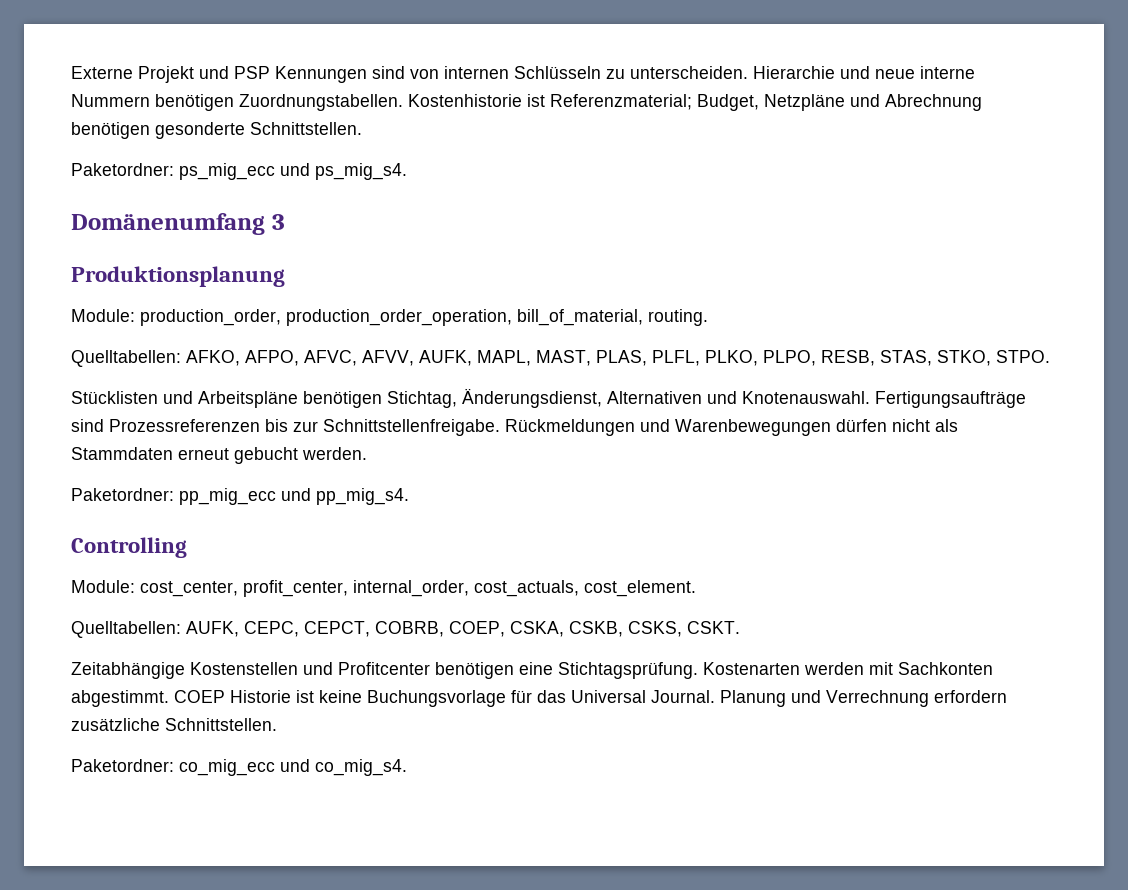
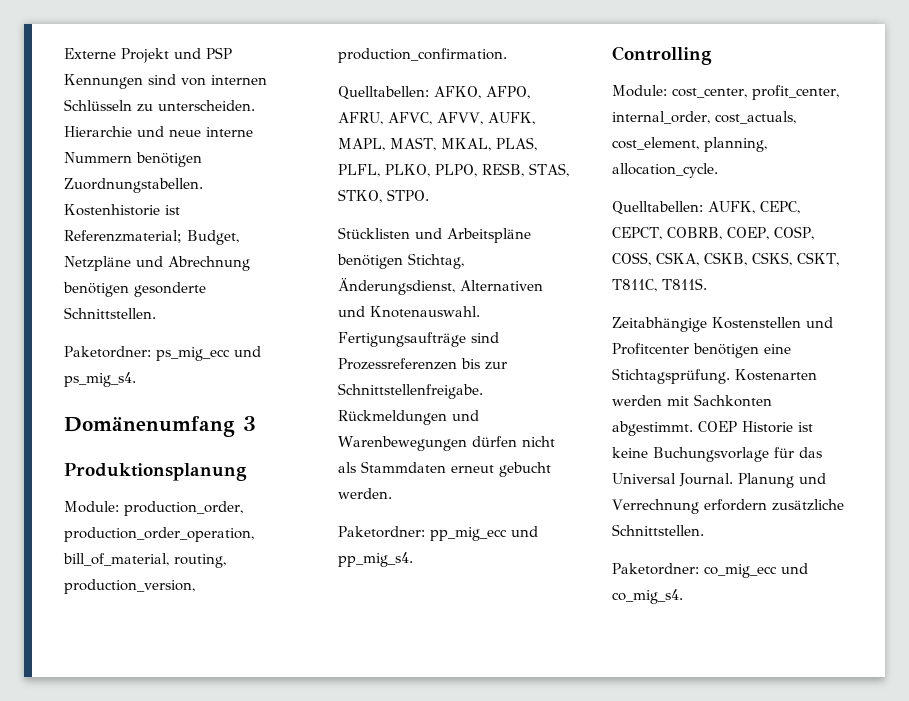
[648,309,708,326] routing. -> [174,554,226,568] [64,579,195,594] [338,48,507,63] routing, production_version, production_confirmation.
(299, 358) none -> [338,112,383,125] AFRU,
(591, 358) none -> [440,138,491,151] MKAL,
[584,580,696,597] cost_element. -> [612,137,767,152] [612,163,718,178] cost_element, planning, allocation_cycle.
(505, 629) none -> [773,226,814,240] [612,252,651,266] COSP, COSS,
[687,621,740,634] CSKT. -> [797,252,839,266] [612,278,707,292] CSKT, T811C, T811S.

